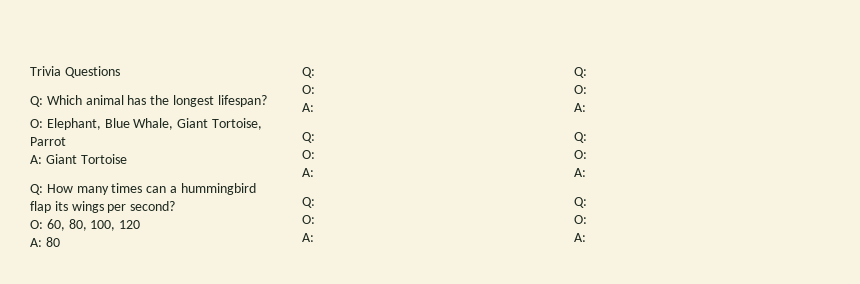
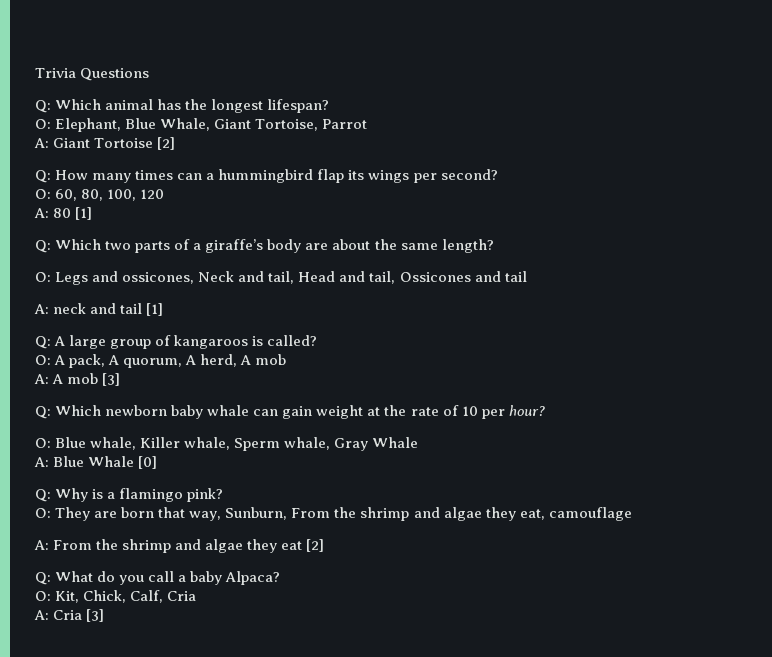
(127, 159) none -> [157,137,176,150] [2]
[302,67,315,78] [302,85,315,94] [302,103,314,112] [302,132,315,143] [302,150,315,159] [302,168,314,177] [302,197,315,208] [302,215,315,224] [302,233,314,242] [574,67,587,78] [574,85,587,94] [574,103,586,112] [574,132,587,143] [574,150,587,159] [574,168,586,177] [574,197,587,208] [574,215,587,224] [574,233,586,242] // Q: // O: // A: // Q: // O: // A: // Q: // O: // A: // Q: // O: // A: // Q: // O: // A: // Q: // O: // A: -> [75,207,93,220] [35,239,494,253] [35,271,527,285] [34,303,164,316] [35,335,318,349] [35,354,287,368] [34,373,121,386] [35,405,545,419] [35,437,419,451] [34,456,158,469] [35,488,224,502] [35,507,632,521] [34,539,325,553] [35,571,281,585] [35,590,197,603] [34,609,105,622] [1] // Q: Which two parts of a giraffe’s body are about the same length? // O: Legs and ossicones, Neck and tail, Head and tail, Ossicones and tail // A: neck and tail [1] // Q: A large group of kangaroos is called? // O: A pack, A quorum, A herd, A mob // A: A mob [3] // Q: Which newborn baby whale can gain weight at the rate of 10 per hour? // O: Blue whale, Killer whale, Sperm whale, Gray Whale // A: Blue Whale [0] // Q: Why is a flamingo pink? // O: They are born that way, Sunburn, From the shrimp and algae they eat, camouflage // A: From the shrimp and algae they eat [2] // Q: What do you call a baby Alpaca? // O: Kit, Chick, Calf, Cria // A: Cria [3]

